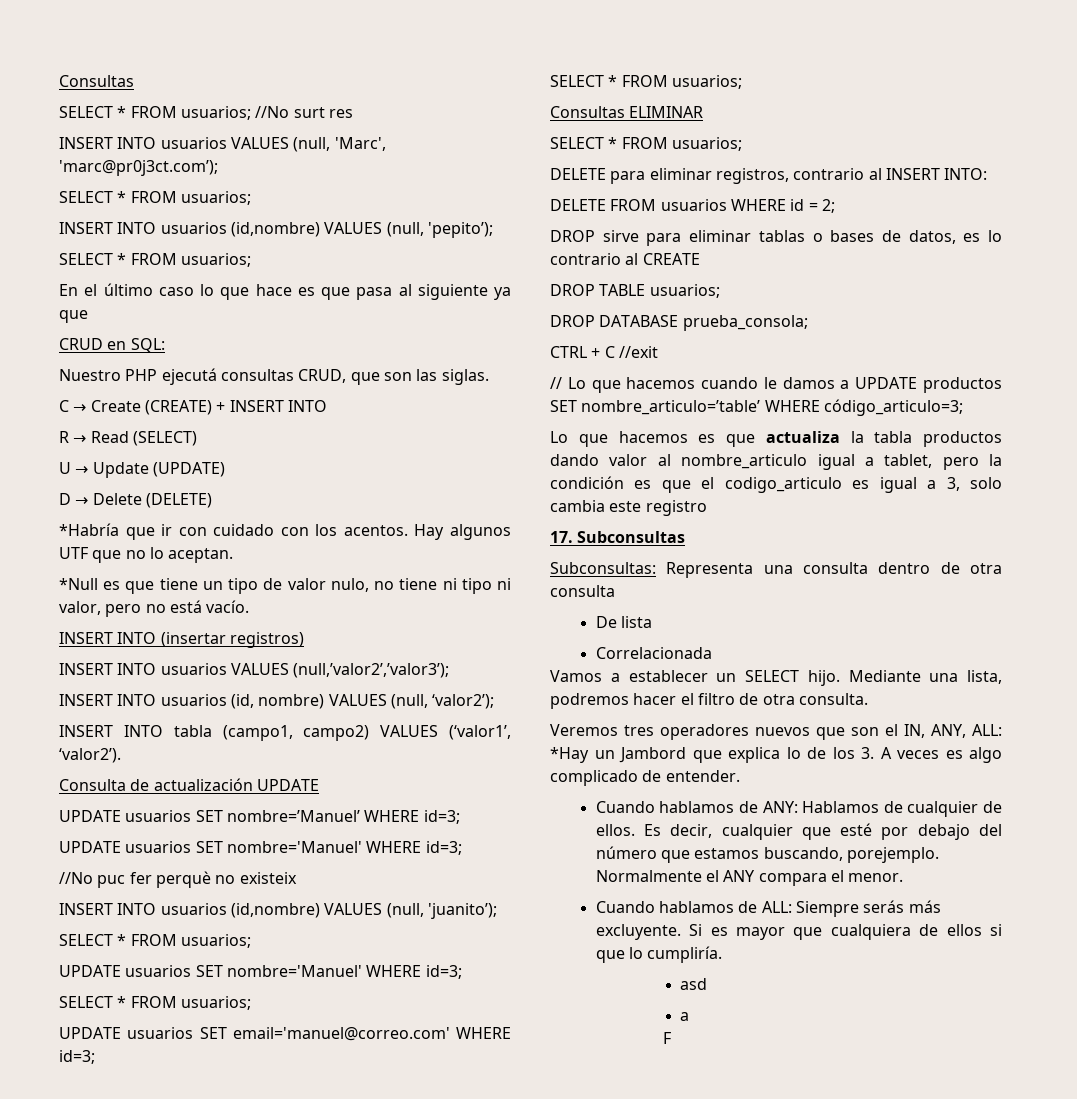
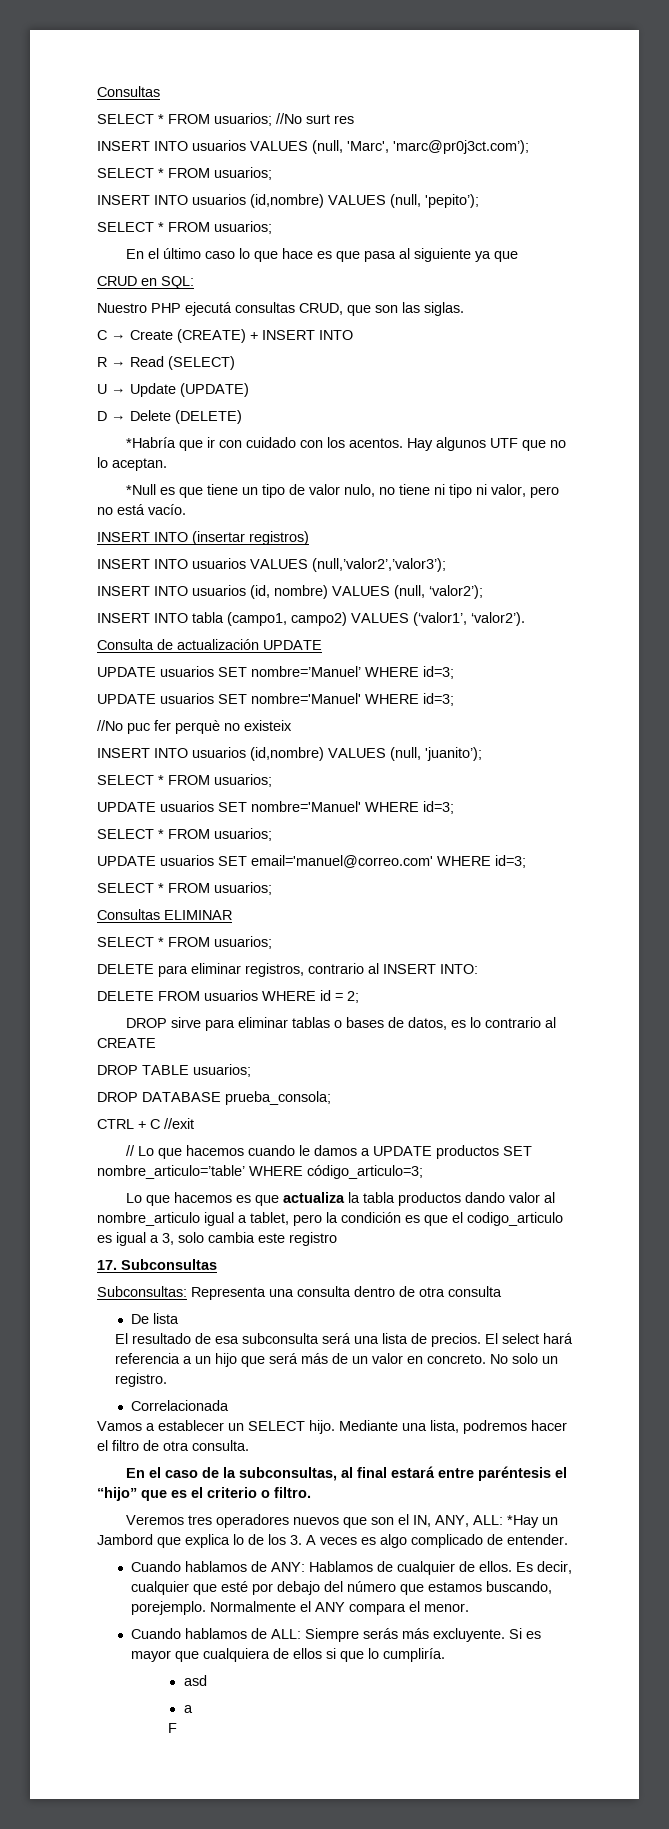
(653, 622) none -> [114,1333,573,1347] [114,1353,558,1367] [114,1373,167,1387] // El resultado de esa subconsulta será una lista de precios. El select hará referencia a un hijo que será más de un valor en concreto. No solo un registro.
(868, 699) none -> [125,1466,567,1481] [97,1487,311,1501] // En el caso de la subconsultas, al final estará entre paréntesis el “hijo” que es el criterio o filtro.

